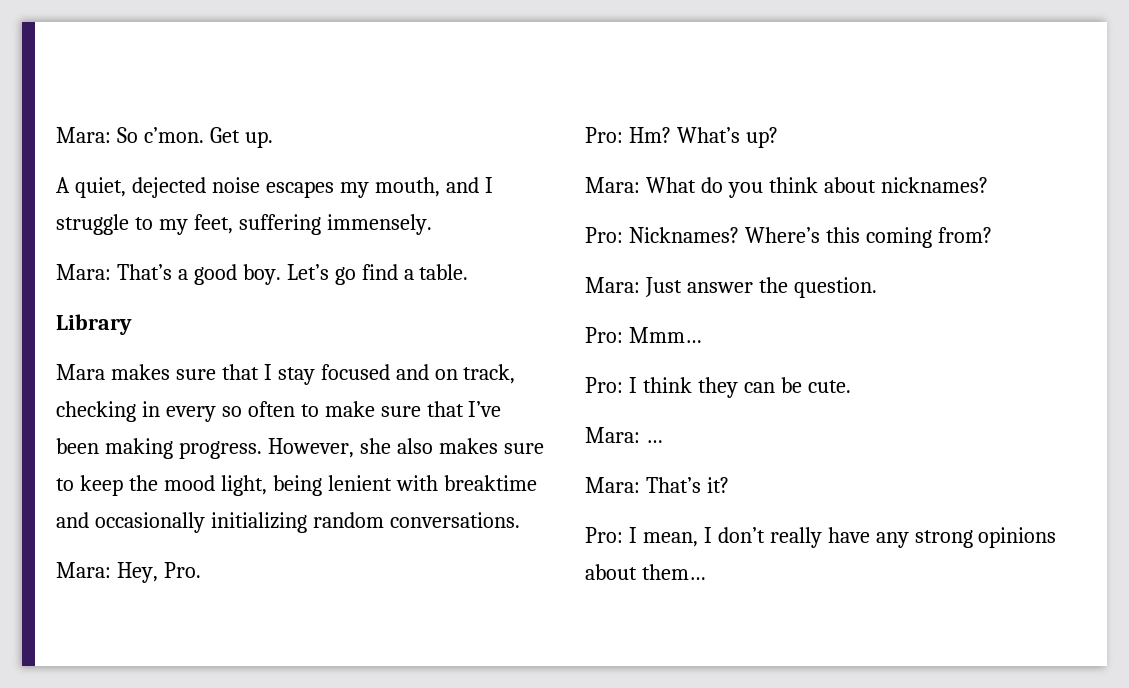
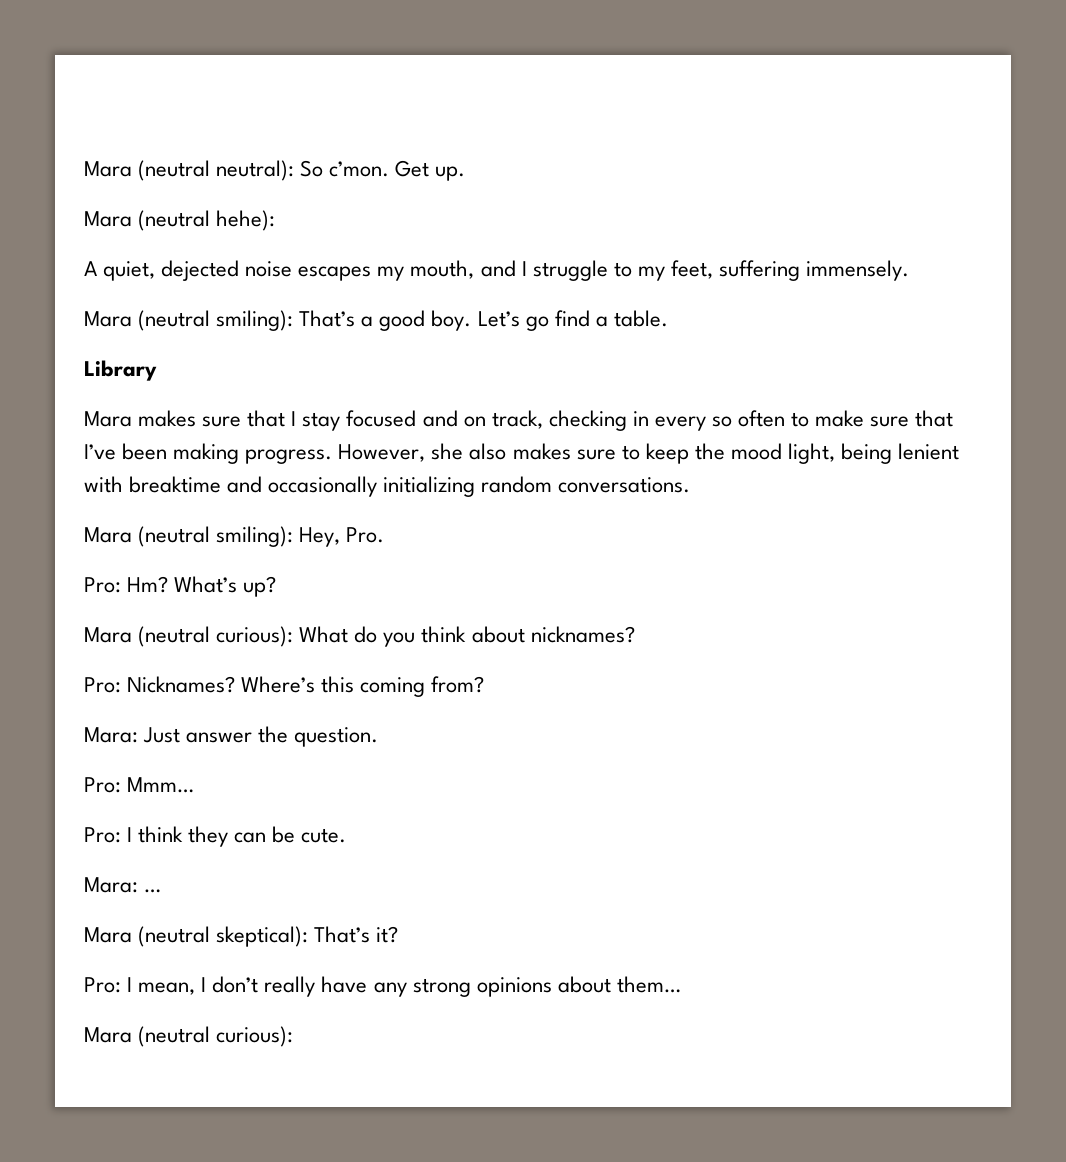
[56,127,111,143] Mara: -> [84,160,295,181] Mara (neutral neutral):
(273, 139) none -> [84,210,276,231] // Mara (neutral hehe):
[56,264,111,280] Mara: -> [84,310,294,331] Mara (neutral smiling):
[56,562,111,578] Mara: -> [84,526,294,547] Mara (neutral smiling):
[585,177,640,193] Mara: -> [84,626,294,647] Mara (neutral curious):
[585,477,640,493] Mara: -> [84,926,309,947] Mara (neutral skeptical):
(706, 572) none -> [84,1026,294,1047] // Mara (neutral curious):

